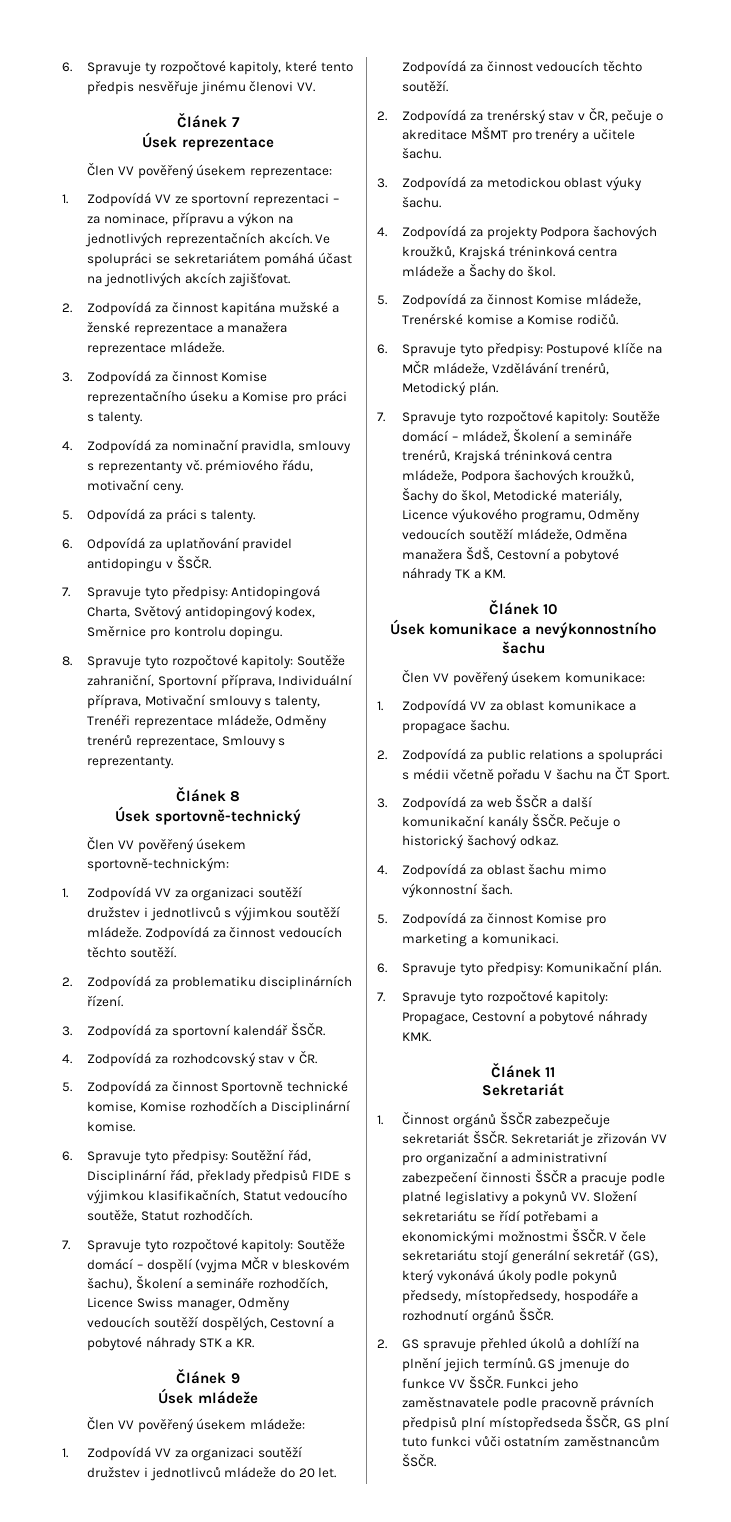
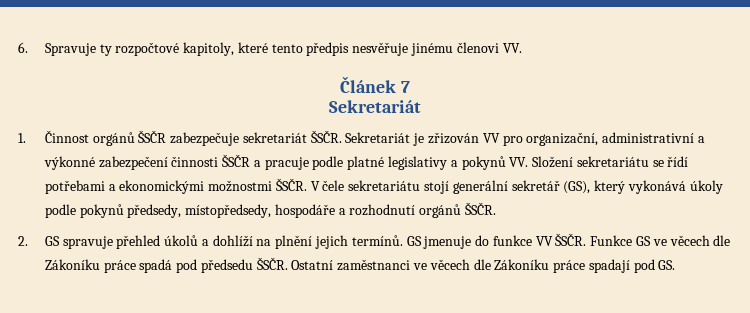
[142,132,274,151] [87,162,333,179] [62,192,339,207] [87,212,293,227] [85,232,331,247] [87,252,353,267] [87,272,291,287] [62,301,339,316] [87,321,288,336] [87,341,225,356] [62,370,268,385] [87,390,347,405] [87,411,143,425] [62,439,352,454] [87,459,314,474] [87,479,184,494] [62,508,256,523] [62,537,293,552] [87,555,211,572] [62,585,321,600] [87,605,316,620] [87,625,283,640] [62,654,346,669] [87,674,354,689] [87,694,321,709] [87,714,328,729] [87,734,286,749] [87,756,174,769] [175,787,241,802] [115,806,301,825] [87,836,247,853] [87,857,230,872] [62,886,304,901] [87,906,341,921] [87,926,343,941] [87,946,177,958] [62,975,353,990] [87,995,124,1007] [62,1022,326,1039] [62,1050,317,1067] [62,1080,349,1095] [87,1100,352,1115] [87,1121,136,1132] [62,1149,312,1164] [87,1169,351,1184] [87,1189,348,1204] [87,1209,252,1222] [62,1238,346,1253] [87,1256,351,1273] [87,1275,329,1290] [87,1296,291,1311] [87,1316,335,1331] [87,1336,255,1351] [176,1369,240,1384] [158,1388,258,1404] [87,1416,306,1433] [62,1446,304,1461] [87,1466,337,1481] [402,60,643,75] [402,80,449,92] [377,107,663,124] [402,126,635,143] [402,147,442,159] [377,176,643,191] [402,196,442,208] [377,225,658,240] [402,245,618,260] [402,263,556,280] [377,293,642,308] [402,313,619,325] [377,342,662,357] [402,360,610,375] [402,381,499,396] [377,410,661,425] [402,428,632,443] [402,449,613,464] [402,469,635,484] [402,487,623,504] [402,508,641,523] [402,528,628,541] [402,546,620,563] [402,567,506,582] [488,600,558,615] [390,619,656,638] [501,641,545,654] [402,669,646,686] [377,699,636,714] [402,719,510,734] [377,748,663,763] [402,766,669,783] [377,794,593,811] [402,813,621,830] [402,834,558,849] [377,863,607,878] [402,883,513,898] [377,912,607,927] [402,933,558,947] [377,961,662,976] [377,990,609,1005] [402,1010,649,1025] [402,1032,432,1042] [490,1063,556,1078] // Úsek reprezentace // Člen VV pověřený úsekem reprezentace: // 1. Zodpovídá VV ze sportovní reprezentaci – za nominace, přípravu a výkon na jednotlivých reprezentačních akcích. Ve spolupráci se sekretariátem pomáhá účast na jednotlivých akcích zajišťovat. // 2. Zodpovídá za činnost kapitána mužské a ženské reprezentace a manažera reprezentace mládeže. // 3. Zodpovídá za činnost Komise reprezentačního úseku a Komise pro práci s talenty. // 4. Zodpovídá za nominační pravidla, smlouvy s reprezentanty vč. prémiového řádu, motivační ceny. // 5. Odpovídá za práci s talenty. // 6. Odpovídá za uplatňování pravidel antidopingu v ŠSČR. // 7. Spravuje tyto předpisy: Antidopingová Charta, Světový antidopingový kodex, Směrnice pro kontrolu dopingu. // 8. Spravuje tyto rozpočtové kapitoly: Soutěže zahraniční, Sportovní příprava, Individuální příprava, Motivační smlouvy s talenty, Trenéři reprezentace mládeže, Odměny trenérů reprezentace, Smlouvy s reprezentanty. // Článek 8 // Úsek sportovně-technický // Člen VV pověřený úsekem sportovně-technickým: // 1. Zodpovídá VV za organizaci soutěží družstev i jednotlivců s výjimkou soutěží mládeže. Zodpovídá za činnost vedoucích těchto soutěží. // 2. Zodpovídá za problematiku disciplinárních řízení. // 3. Zodpovídá za sportovní kalendář ŠSČR. // 4. Zodpovídá za rozhodcovský stav v ČR. // 5. Zodpovídá za činnost Sportovně technické komise, Komise rozhodčích a Disciplinární komise. // 6. Spravuje tyto předpisy: Soutěžní řád, Disciplinární řád, překlady předpisů FIDE s výjimkou klasifikačních, Statut vedoucího soutěže, Statut rozhodčích. // 7. Spravuje tyto rozpočtové kapitoly: Soutěže domácí – dospělí (vyjma MČR v bleskovém šachu), Školení a semináře rozhodčích, Licence Swiss manager, Odměny vedoucích soutěží dospělých, Cestovní a pobytové náhrady STK a KR. // Článek 9 // Úsek mládeže // Člen VV pověřený úsekem mládeže: // 1. Zodpovídá VV za organizaci soutěží družstev i jednotlivců mládeže do 20 let. Zodpovídá za činnost vedoucích těchto soutěží. // 2. Zodpovídá za trenérský stav v ČR, pečuje o akreditace MŠMT pro trenéry a učitele šachu. // 3. Zodpovídá za metodickou oblast výuky šachu. // 4. Zodpovídá za projekty Podpora šachových kroužků, Krajská tréninková centra mládeže a Šachy do škol. // 5. Zodpovídá za činnost Komise mládeže, Trenérské komise a Komise rodičů. // 6. Spravuje tyto předpisy: Postupové klíče na MČR mládeže, Vzdělávání trenérů, Metodický plán. // 7. Spravuje tyto rozpočtové kapitoly: Soutěže domácí – mládež, Školení a semináře trenérů, Krajská tréninková centra mládeže, Podpora šachových kroužků, Šachy do škol, Metodické materiály, Licence výukového programu, Odměny vedoucích soutěží mládeže, Odměna manažera ŠdŠ, Cestovní a pobytové náhrady TK a KM. // Článek 10 // Úsek komunikace a nevýkonnostního šachu // Člen VV pověřený úsekem komunikace: // 1. Zodpovídá VV za oblast komunikace a propagace šachu. // 2. Zodpovídá za public relations a spolupráci s médii včetně pořadu V šachu na ČT Sport. // 3. Zodpovídá za web ŠSČR a další komunikační kanály ŠSČR. Pečuje o historický šachový odkaz. // 4. Zodpovídá za oblast šachu mimo výkonnostní šach. // 5. Zodpovídá za činnost Komise pro marketing a komunikaci. // 6. Spravuje tyto předpisy: Komunikační plán. // 7. Spravuje tyto rozpočtové kapitoly: Propagace, Cestovní a pobytové náhrady KMK. // Článek 11 -> (410, 87) none
[426,1151,609,1166] organizační a administrativní -> [526,132,705,146] [43,156,95,170] organizační, administrativní a výkonné
[506,1378,579,1392] [402,1396,655,1411] [402,1414,670,1431] [402,1435,661,1447] [402,1453,437,1467] Funkci jeho zaměstnavatele podle pracovně právních předpisů plní místopředseda ŠSČR, GS plní tuto funkci vůči ostatním zaměstnancům ŠSČR. -> [590,235,731,246] [44,257,676,273] Funkce GS ve věcech dle Zákoníku práce spadá pod předsedu ŠSČR. Ostatní zaměstnanci ve věcech dle Zákoníku práce spadají pod GS.

